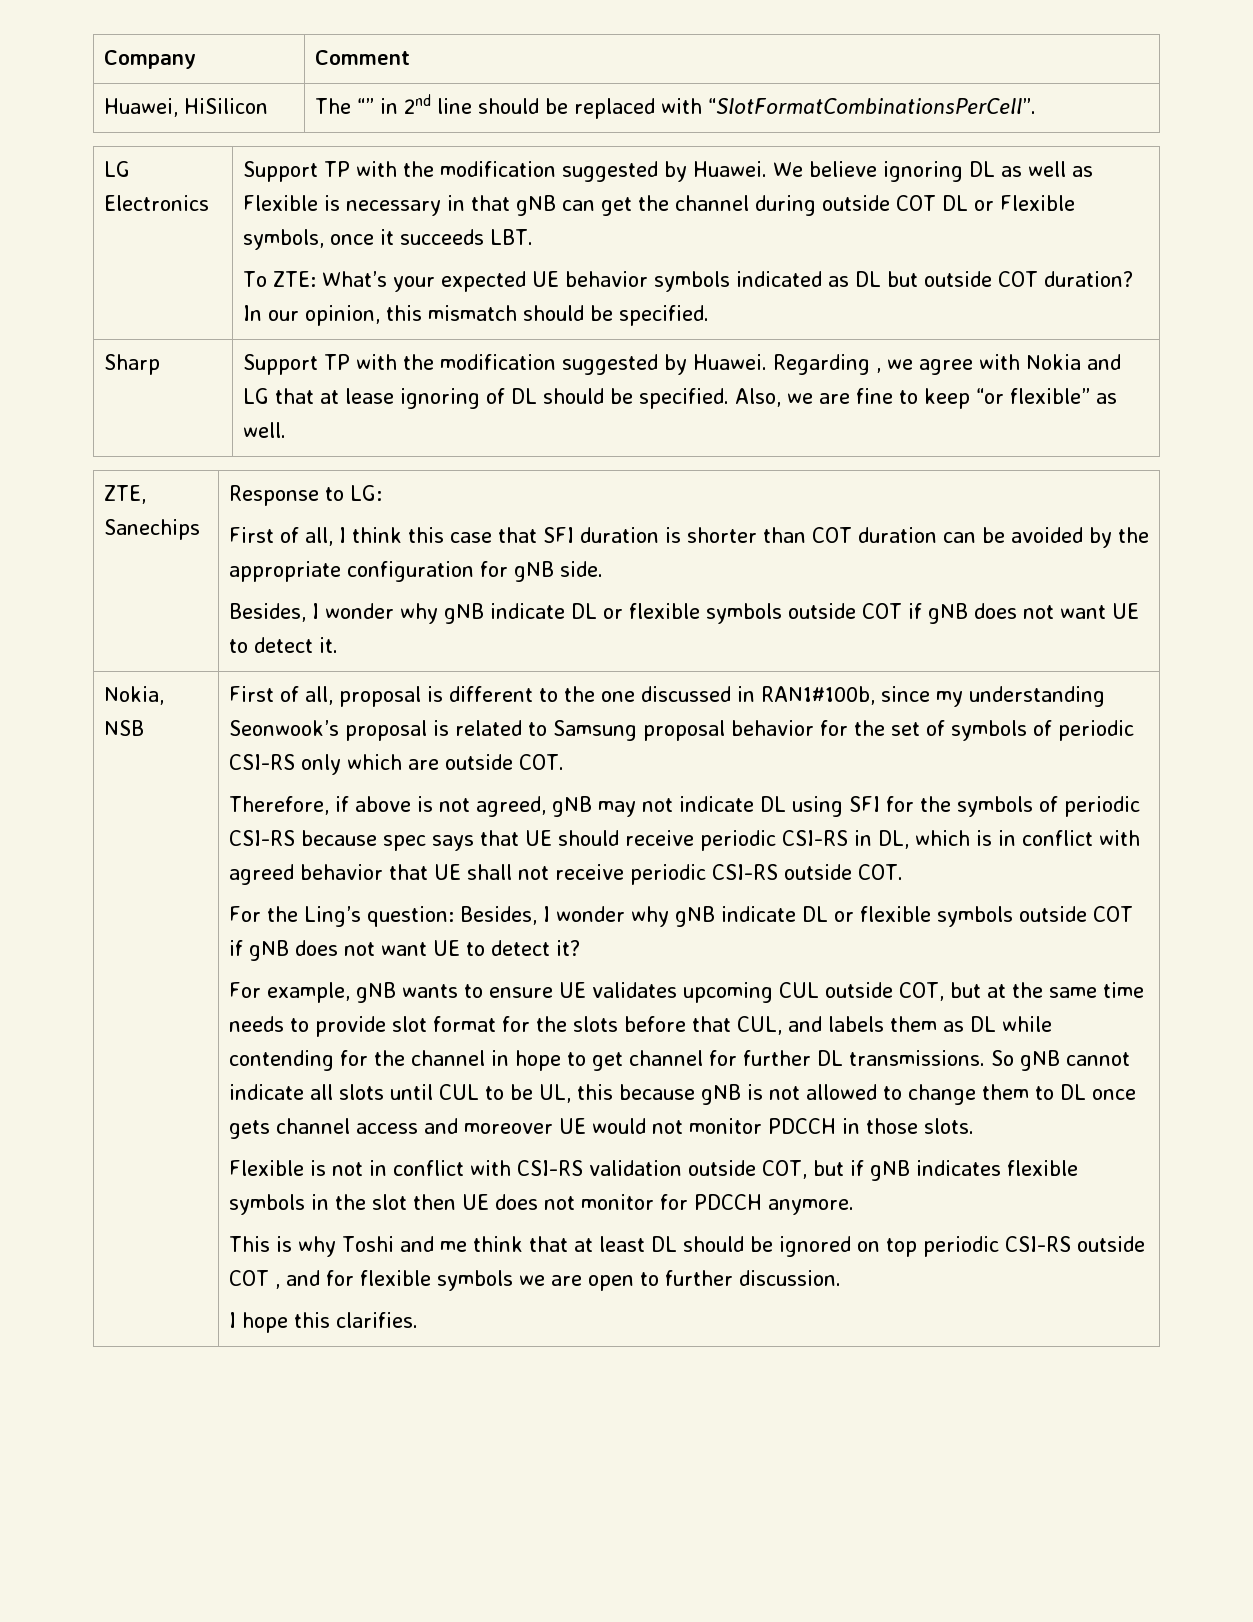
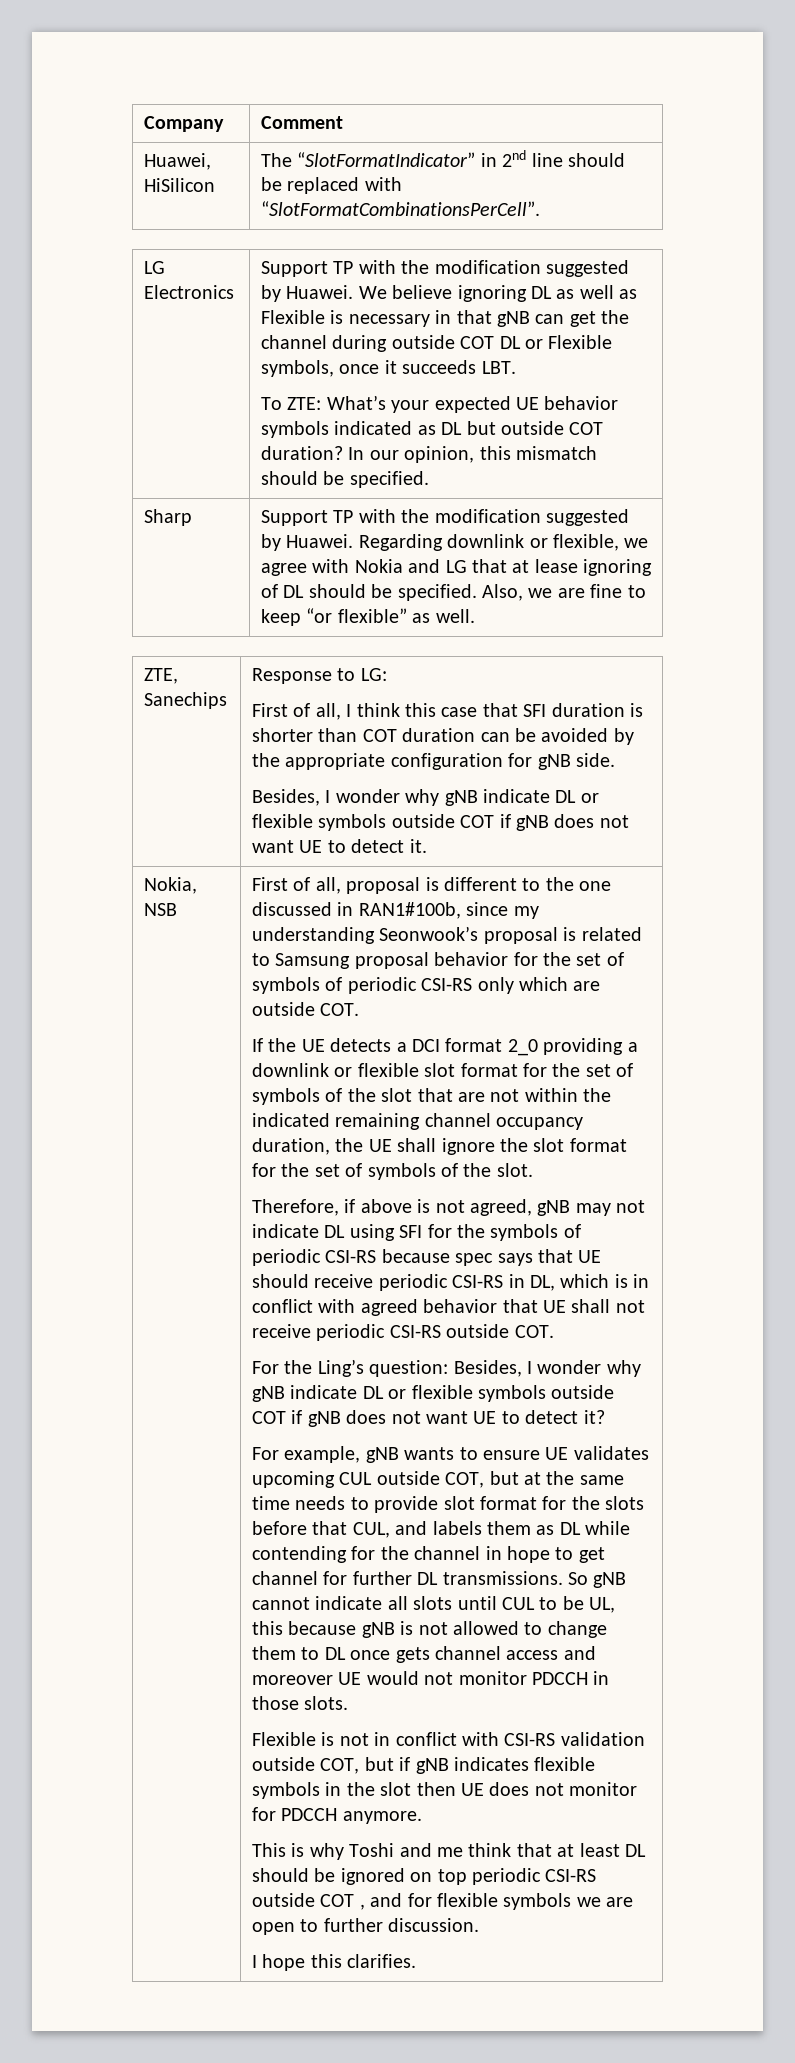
[356,98,374,114] “” -> [297,152,476,167] “SlotFormatIndicator”
[875,368,881,373] , -> [447,534,619,551] downlink or flexible,
(564, 762) none -> [251,1038,638,1056] [251,1063,634,1077] [251,1088,612,1105] [251,1113,584,1130] [251,1138,627,1155] [251,1163,533,1180] // If the UE detects a DCI format 2_0 providing a downlink or flexible slot format for the set of symbols of the slot that are not within the indicated remaining channel occupancy duration, the UE shall ignore the slot format for the set of symbols of the slot.

